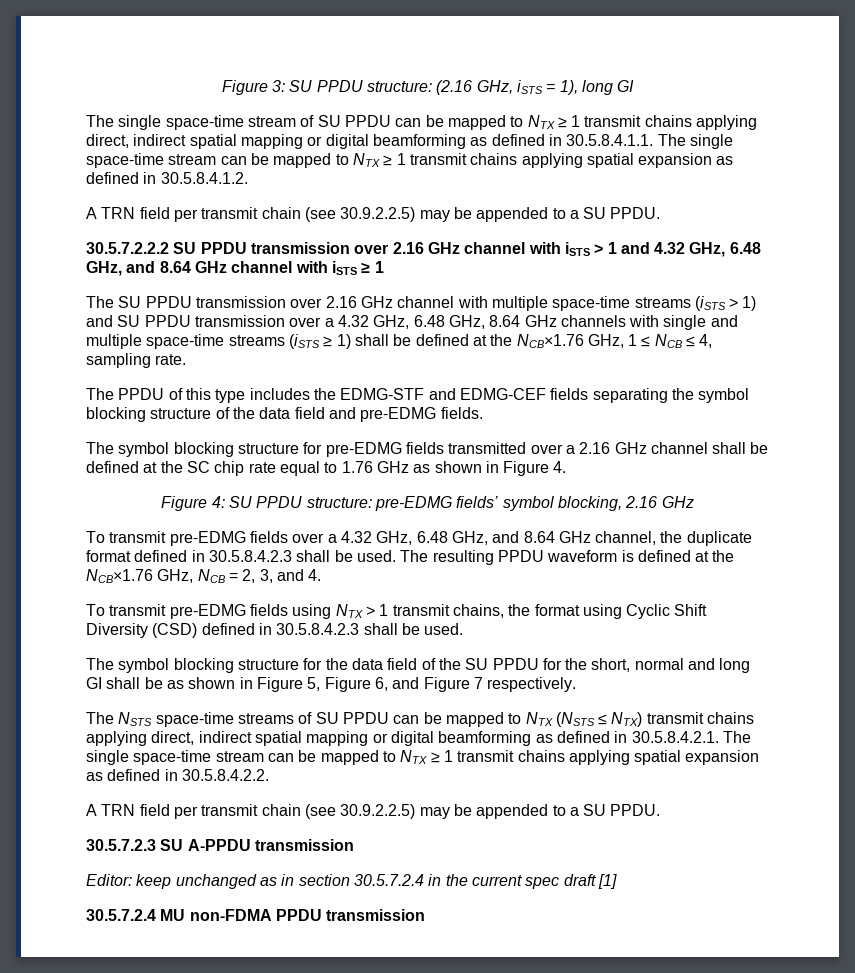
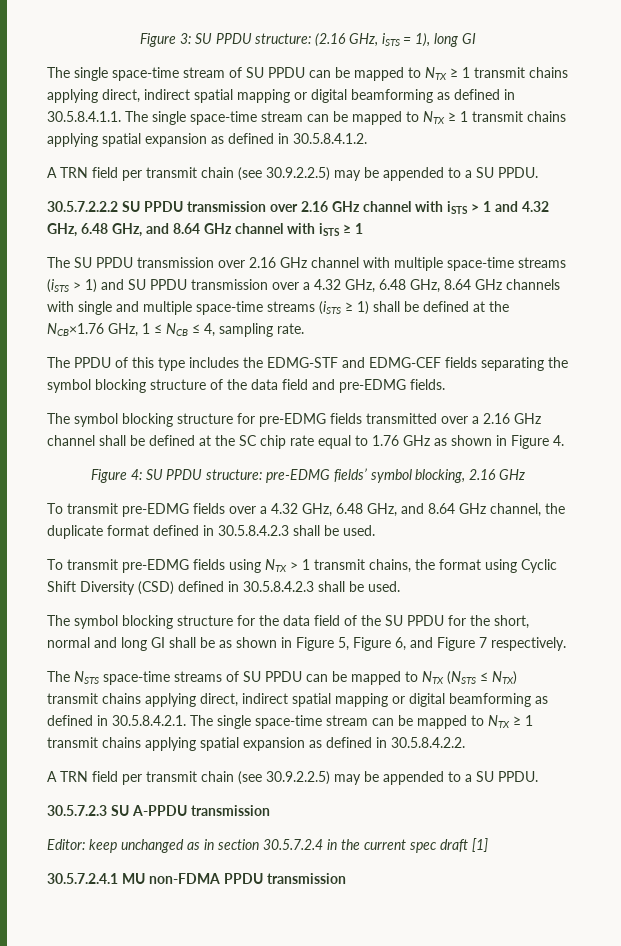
[400,550,735,565] [86,569,322,583] The resulting PPDU waveform is defined at the NCB×1.76 GHz, NCB = 2, 3, and 4. -> (375, 530) none
[86,909,156,921] 30.5.7.2.4 -> [47,873,118,884] 30.5.7.2.4.1

